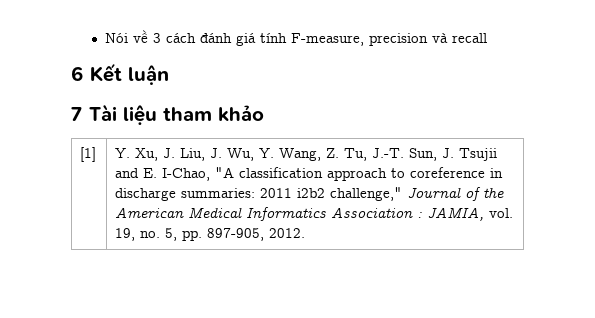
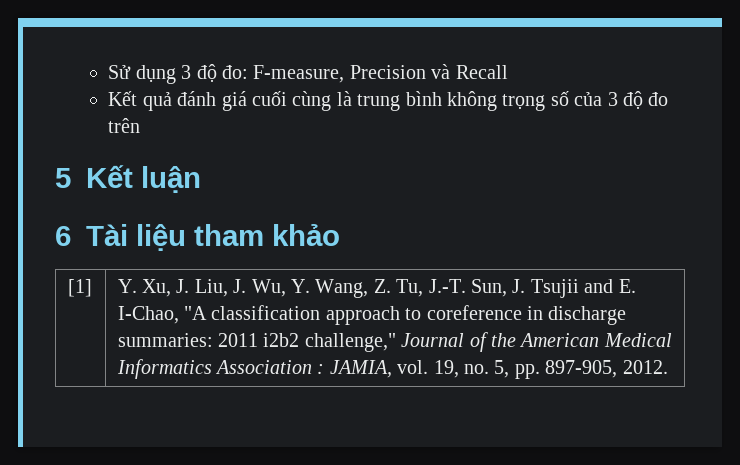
[104,30,487,46] [71,66,83,81] Nói về 3 cách đánh giá tính F-measure, precision và recall // 6 -> [108,64,508,84] [108,91,669,111] [108,118,141,133] [55,168,71,188] Sử dụng 3 độ đo: F-measure, Precision và Recall // Kết quả đánh giá cuối cùng là trung bình không trọng số của 3 độ đo trên // 5
[71,107,82,121] 7 -> [55,226,71,246] 6

